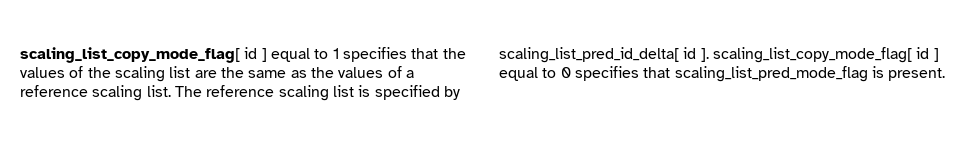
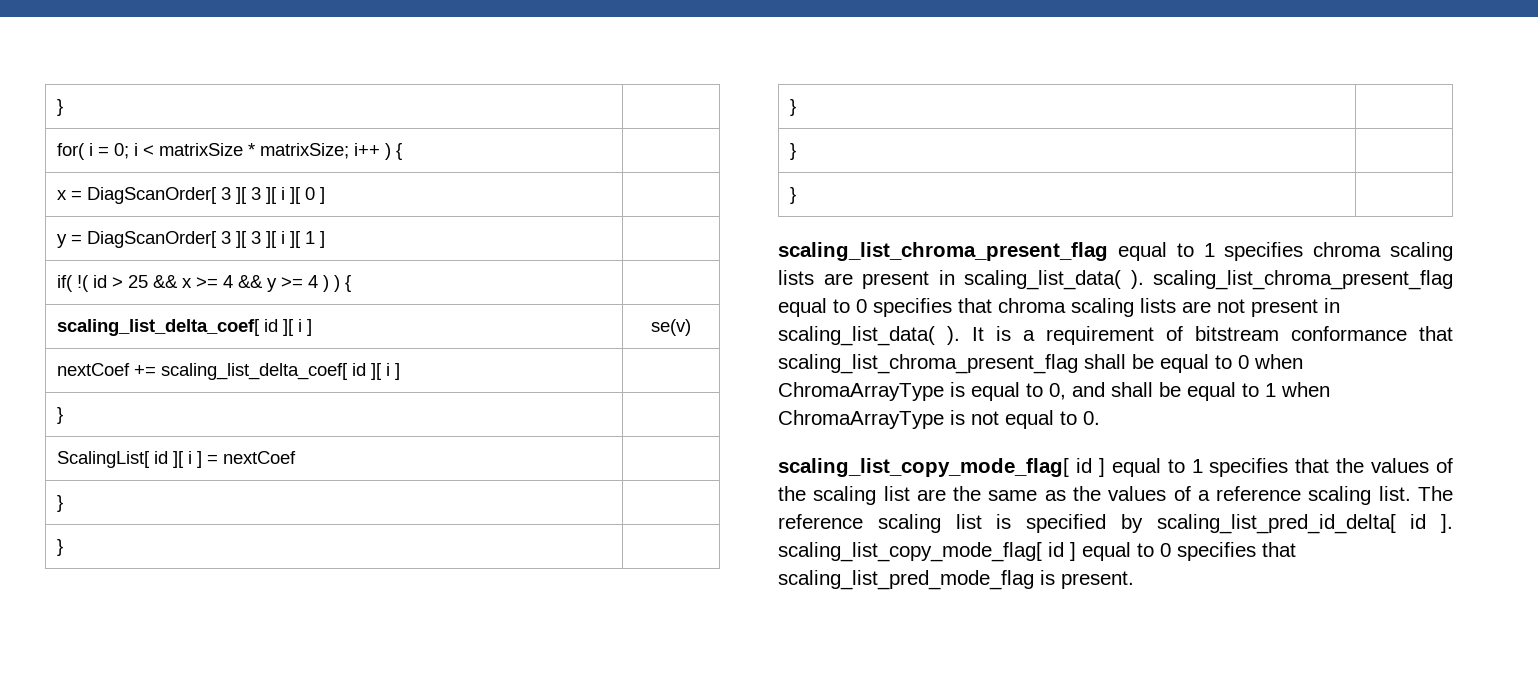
(20, 55) none -> [56,99,63,116] [56,143,402,160] [56,187,325,204] [56,231,325,248] [56,275,351,292] [56,319,312,336] [651,319,691,336] [56,363,400,380] [56,407,63,424] [56,451,296,468] [56,495,63,512] [56,539,63,556] [789,99,796,116] [789,143,796,160] [789,187,796,204] [778,242,1453,261] [778,270,1453,290] [778,298,1340,317] [778,326,1453,346] [778,354,1303,374] [778,382,1330,401] [778,410,1100,429] } | // for( i = 0; i < matrixSize * matrixSize; i++ ) { | // x = DiagScanOrder[ 3 ][ 3 ][ i ][ 0 ] | // y = DiagScanOrder[ 3 ][ 3 ][ i ][ 1 ] | // if( !( id > 25 && x >= 4 && y >= 4 ) ) { | // scaling_list_delta_coef[ id ][ i ] | se(v) // nextCoef += scaling_list_delta_coef[ id ][ i ] | // } | // ScalingList[ id ][ i ] = nextCoef | // } | // } | // } | // } | // } | // scaling_list_chroma_present_flag equal to 1 specifies chroma scaling lists are present in scaling_list_data( ). scaling_list_chroma_present_flag equal to 0 specifies that chroma scaling lists are not present in scaling_list_data( ). It is a requirement of bitstream conformance that scaling_list_chroma_present_flag shall be equal to 0 when ChromaArrayType is equal to 0, and shall be equal to 1 when ChromaArrayType is not equal to 0. //

